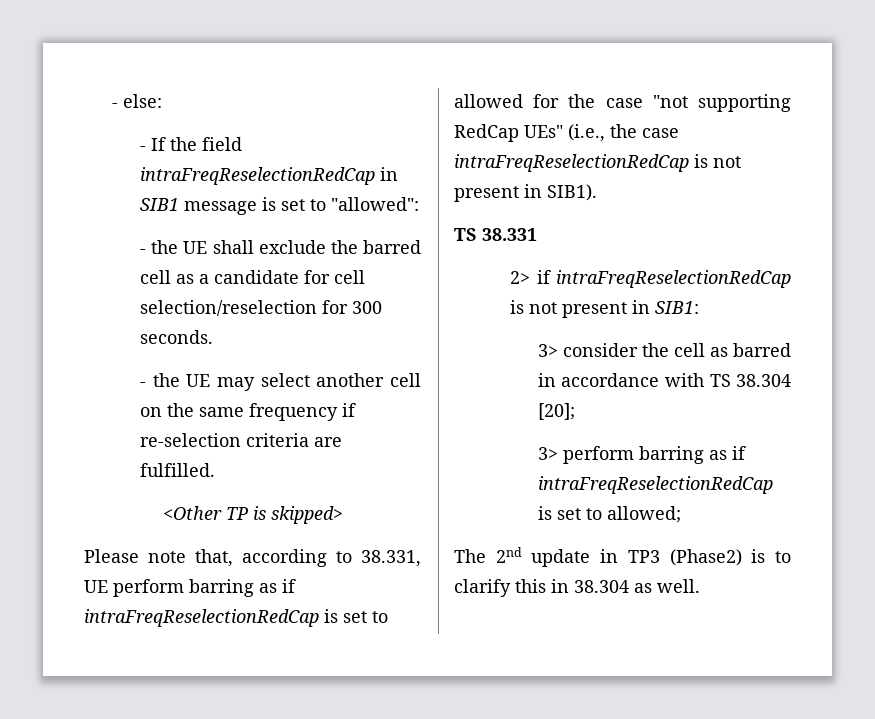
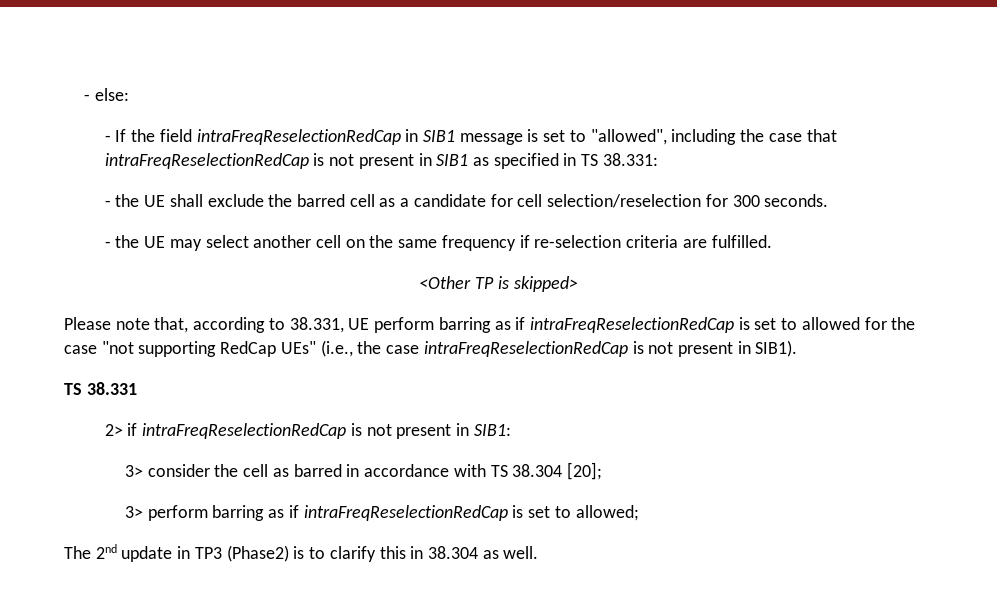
[330,197,419,211] "allowed": -> [590,129,837,145] [104,153,658,169] "allowed", including the case that intraFreqReselectionRedCap is not present in SIB1 as specified in TS 38.331:

